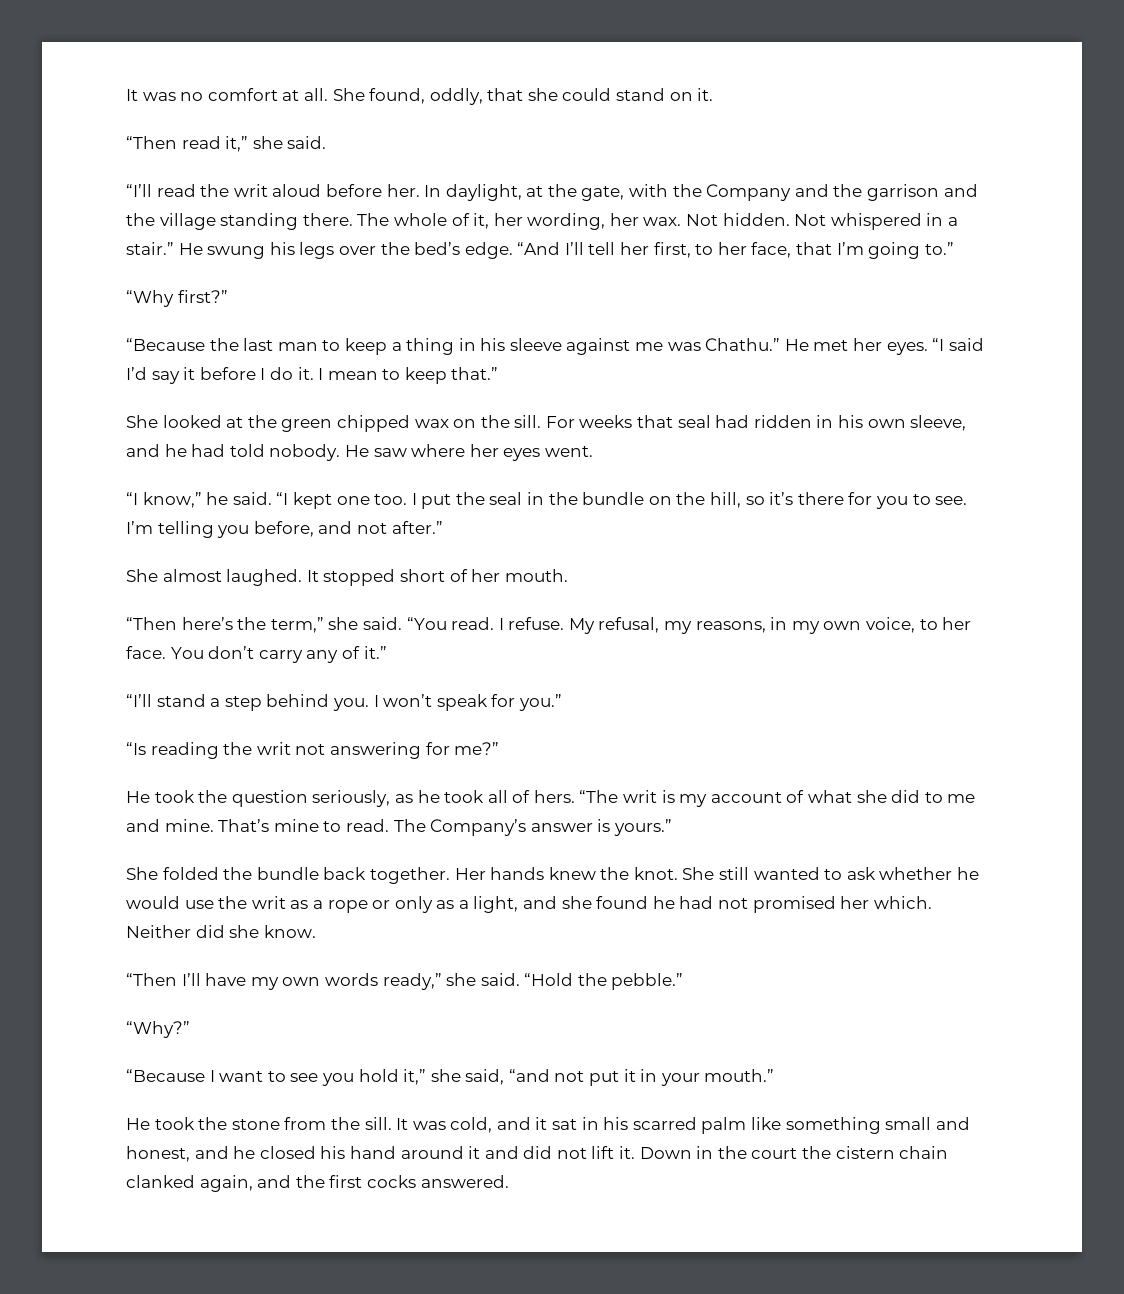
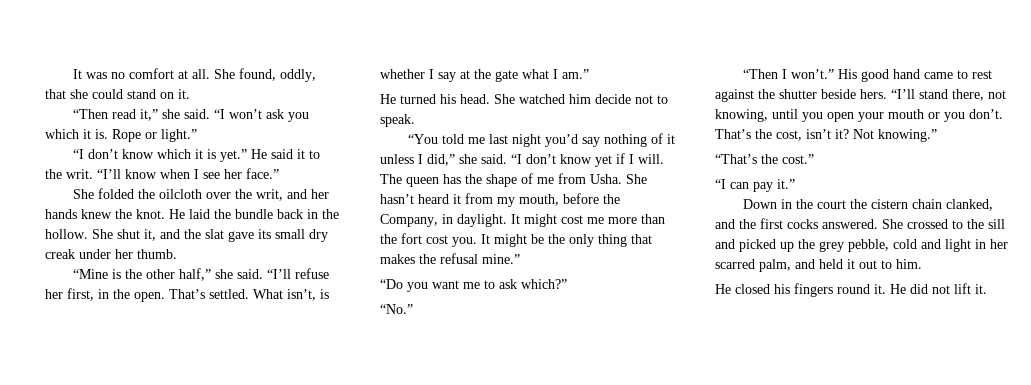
[126,184,978,201] [126,213,959,230] [126,242,954,259] [126,290,228,307] [126,338,984,355] [126,367,499,384] [126,415,967,432] [126,444,593,461] [126,492,968,509] [126,521,443,538] [126,569,568,586] [126,617,972,634] [126,646,387,663] [126,694,562,711] [126,742,500,759] [126,790,976,807] [126,819,672,836] [126,867,980,884] [126,896,932,913] [126,925,316,938] [126,973,684,990] [126,1021,190,1038] [126,1069,775,1086] [126,1117,970,1134] [126,1146,636,1162] // “I’ll read the writ aloud before her. In daylight, at the gate, with the Company and the garrison and the village standing there. The whole of it, her wording, her wax. Not hidden. Not whispered in a stair.” He swung his legs over the bed’s edge. “And I’ll tell her first, to her face, that I’m going to.” // “Why first?” // “Because the last man to keep a thing in his sleeve against me was Chathu.” He met her eyes. “I said I’d say it before I do it. I mean to keep that.” // She looked at the green chipped wax on the sill. For weeks that seal had ridden in his own sleeve, and he had told nobody. He saw where her eyes went. // “I know,” he said. “I kept one too. I put the seal in the bundle on the hill, so it’s there for you to see. I’m telling you before, and not after.” // She almost laughed. It stopped short of her mouth. // “Then here’s the term,” she said. “You read. I refuse. My refusal, my reasons, in my own voice, to her face. You don’t carry any of it.” // “I’ll stand a step behind you. I won’t speak for you.” // “Is reading the writ not answering for me?” // He took the question seriously, as he took all of hers. “The writ is my account of what she did to me and mine. That’s mine to read. The Company’s answer is yours.” // She folded the bundle back together. Her hands knew the knot. She still wanted to ask whether he would use the writ as a rope or only as a light, and she found he had not promised her which. Neither did she know. // “Then I’ll have my own words ready,” she said. “Hold the pebble.” // “Why?” // “Because I want to see you hold it,” she said, “and not put it in your mouth.” // He took the stone from the sill. It was cold, and it sat in his scarred palm like something small and honest, and he closed his hand around it and did not lift it. -> [214,109,310,122] [45,129,197,142] [73,149,321,162] [45,168,279,179] [73,188,330,201] [45,209,339,219] [45,229,328,242] [45,249,177,259] [73,268,330,281] [45,288,329,302] [380,69,589,82] [380,94,668,104] [380,114,415,127] [408,133,676,147] [380,153,664,167] [380,173,647,187] [380,193,620,207] [380,214,665,227] [380,233,652,247] [380,253,520,264] [380,279,567,292] [380,304,413,314] [743,69,993,82] [715,89,1006,102] [715,109,1003,122] [715,129,937,142] [715,154,814,164] [715,179,795,192] “I won’t ask you which it is. Rope or light.” // “I don’t know which it is yet.” He said it to the writ. “I’ll know when I see her face.” // She folded the oilcloth over the writ, and her hands knew the knot. He laid the bundle back in the hollow. She shut it, and the slat gave its small dry creak under her thumb. // “Mine is the other half,” she said. “I’ll refuse her first, in the open. That’s settled. What isn’t, is whether I say at the gate what I am.” // He turned his head. She watched him decide not to speak. // “You told me last night you’d say nothing of it unless I did,” she said. “I don’t know yet if I will. The queen has the shape of me from Usha. She hasn’t heard it from my mouth, before the Company, in daylight. It might cost me more than the fort cost you. It might be the only thing that makes the refusal mine.” // “Do you want me to ask which?” // “No.” // “Then I won’t.” His good hand came to rest against the shutter beside hers. “I’ll stand there, not knowing, until you open your mouth or you don’t. That’s the cost, isn’t it? Not knowing.” // “That’s the cost.” // “I can pay it.” //
[126,1175,253,1192] clanked again, -> [946,199,994,211] clanked,
(509, 1181) none -> [882,219,1005,229] [715,239,1008,252] [715,259,922,272] [715,283,987,297] She crossed to the sill and picked up the grey pebble, cold and light in her scarred palm, and held it out to him. // He closed his fingers round it. He did not lift it.

